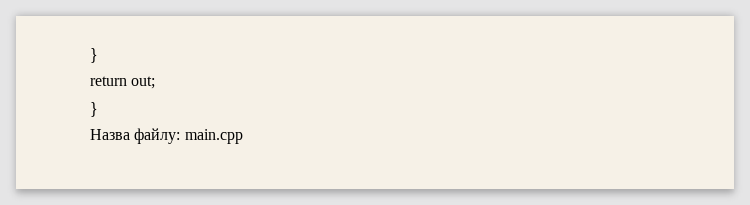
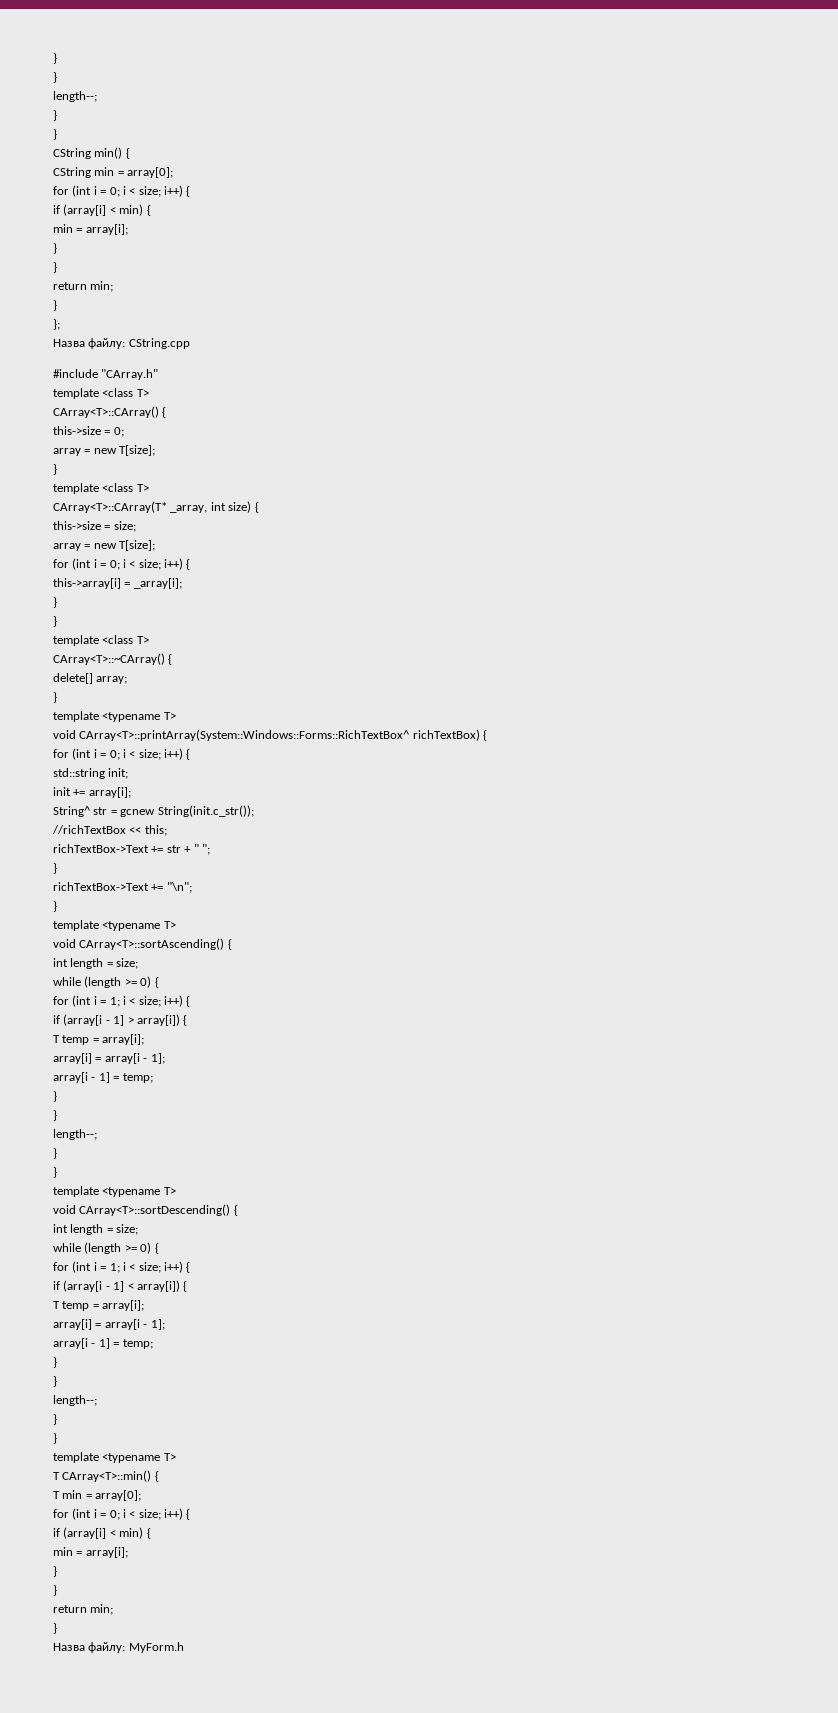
[90,48,98,63] [90,76,156,89] } // return out; -> [53,53,57,64] [53,72,57,83] [53,91,97,102] [53,110,57,121] [53,129,57,140] [53,147,130,159] [53,167,174,178] [53,185,191,197] [53,204,151,216] [53,224,128,235] [53,243,57,254] [53,262,57,273] [53,281,114,292] [53,300,57,311] [53,319,60,330] [53,338,190,349] [53,369,159,380] [53,388,149,399] [53,406,167,418] [53,426,124,437] [53,445,156,456] [53,464,57,475] [53,483,149,494] [53,501,259,513] [53,521,136,532] [53,540,156,551] [53,558,191,570] [53,578,182,589] [53,597,57,608] [53,616,57,627] [53,635,149,646] [53,653,173,665] [53,673,128,684] [53,692,57,703] [53,711,176,722] [53,729,488,741] [53,748,191,760] [53,768,129,779] [53,787,131,798] [53,805,254,817] [52,825,167,836] [53,844,210,855] [53,863,57,874] [53,882,192,893] [53,901,57,912] [53,920,176,931] [53,938,232,950] [53,958,139,969] [53,976,159,988] [53,995,191,1007] [53,1014,188,1026] [53,1034,145,1045] [53,1053,165,1064] [53,1072,153,1083] [53,1091,57,1102] [53,1110,57,1121] [53,1129,97,1140] [53,1148,57,1159] [53,1167,57,1178] [53,1186,176,1197] [53,1204,238,1216] [53,1224,139,1235] [53,1242,159,1254] [53,1261,191,1273] [53,1280,188,1292] [53,1300,145,1311] [53,1319,165,1330] [53,1338,153,1349] [53,1357,57,1368] [53,1376,57,1387] [53,1395,97,1406] [53,1414,57,1425] [53,1433,57,1444] [53,1452,176,1463] [53,1470,159,1482] [53,1490,142,1501] [53,1508,191,1520] [53,1527,151,1539] [53,1547,128,1558] [53,1566,57,1577] [53,1585,57,1596] [53,1604,114,1615] } // } // length--; // } // } // CString min() { // CString min = array[0]; // for (int i = 0; i < size; i++) { // if (array[i] < min) { // min = array[i]; // } // } // return min; // } // }; // Назва файлу: CString.cpp // #include "CArray.h" // template <class T> // CArray<T>::CArray() { // this->size = 0; // array = new T[size]; // } // template <class T> // CArray<T>::CArray(T* _array, int size) { // this->size = size; // array = new T[size]; // for (int i = 0; i < size; i++) { // this->array[i] = _array[i]; // } // } // template <class T> // CArray<T>::~CArray() { // delete[] array; // } // template <typename T> // void CArray<T>::printArray(System::Windows::Forms::RichTextBox^ richTextBox) { // for (int i = 0; i < size; i++) { // std::string init; // init += array[i]; // String^ str = gcnew String(init.c_str()); // //richTextBox << this; // richTextBox->Text += str + " "; // } // richTextBox->Text += "\n"; // } // template <typename T> // void CArray<T>::sortAscending() { // int length = size; // while (length >= 0) { // for (int i = 1; i < size; i++) { // if (array[i - 1] > array[i]) { // T temp = array[i]; // array[i] = array[i - 1]; // array[i - 1] = temp; // } // } // length--; // } // } // template <typename T> // void CArray<T>::sortDescending() { // int length = size; // while (length >= 0) { // for (int i = 1; i < size; i++) { // if (array[i - 1] < array[i]) { // T temp = array[i]; // array[i] = array[i - 1]; // array[i - 1] = temp; // } // } // length--; // } // } // template <typename T> // T CArray<T>::min() { // T min = array[0]; // for (int i = 0; i < size; i++) { // if (array[i] < min) { // min = array[i]; // } // } // return min;
[184,129,243,144] main.cpp -> [128,1642,184,1653] MyForm.h

